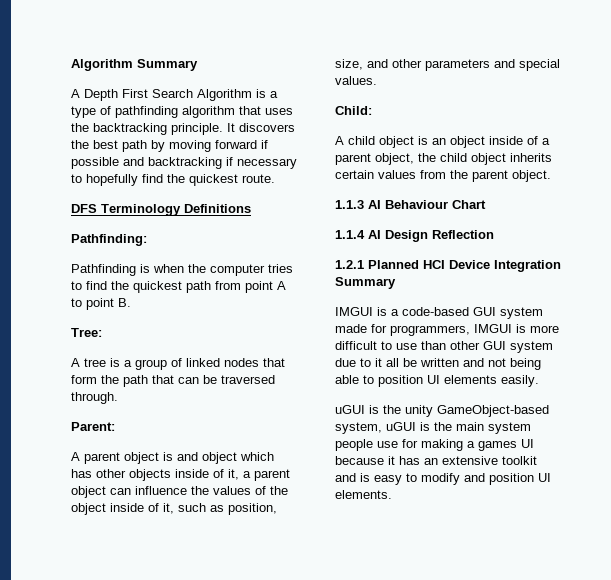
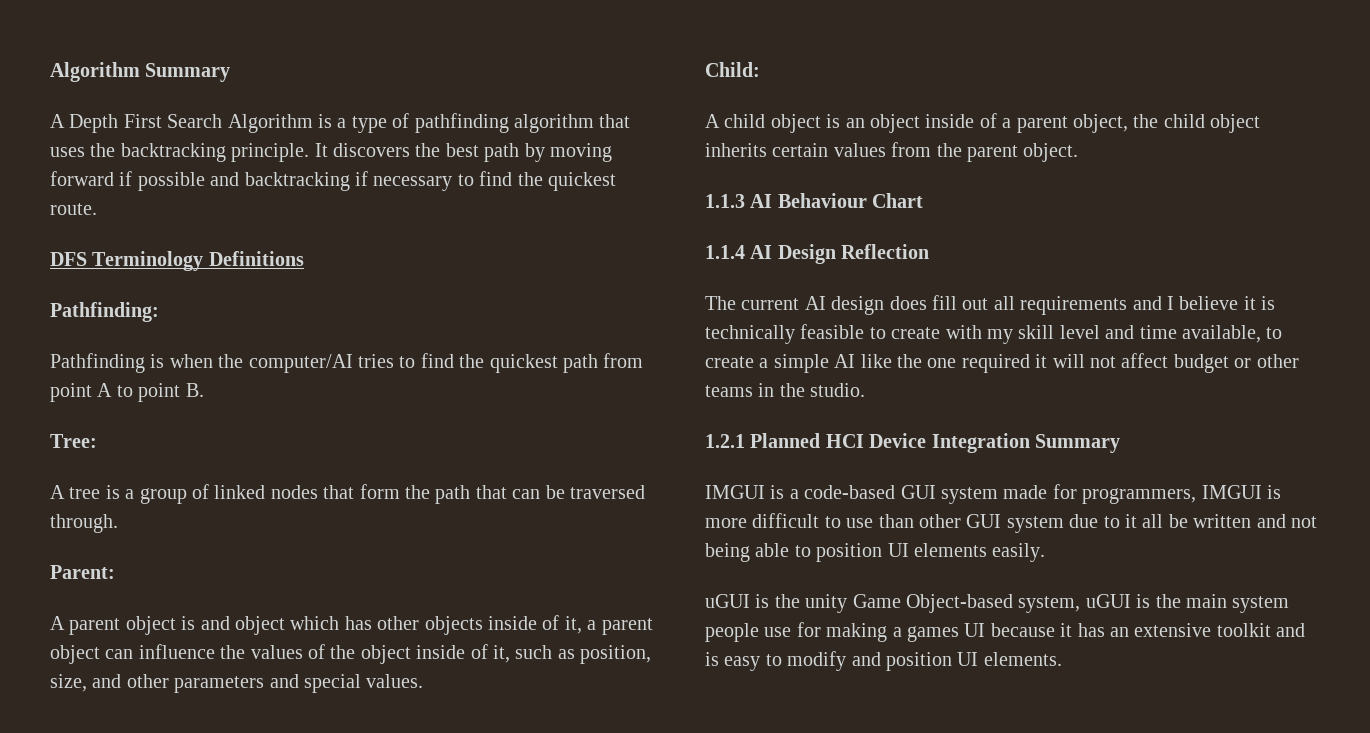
[86,174,138,186] hopefully -> (474, 180) none
[210,264,265,276] computer -> [248,354,353,373] computer/AI
(494, 234) none -> [705,295,1276,315] [705,324,1283,344] [705,353,1299,373] [705,383,866,397] // The current AI design does fill out all requirements and I believe it is technically feasible to create with my skill level and time available, to create a simple AI like the one required it will not affect budget or other teams in the studio.
[437,405,549,417] GameObject-based -> [852,594,1013,613] Game Object-based

